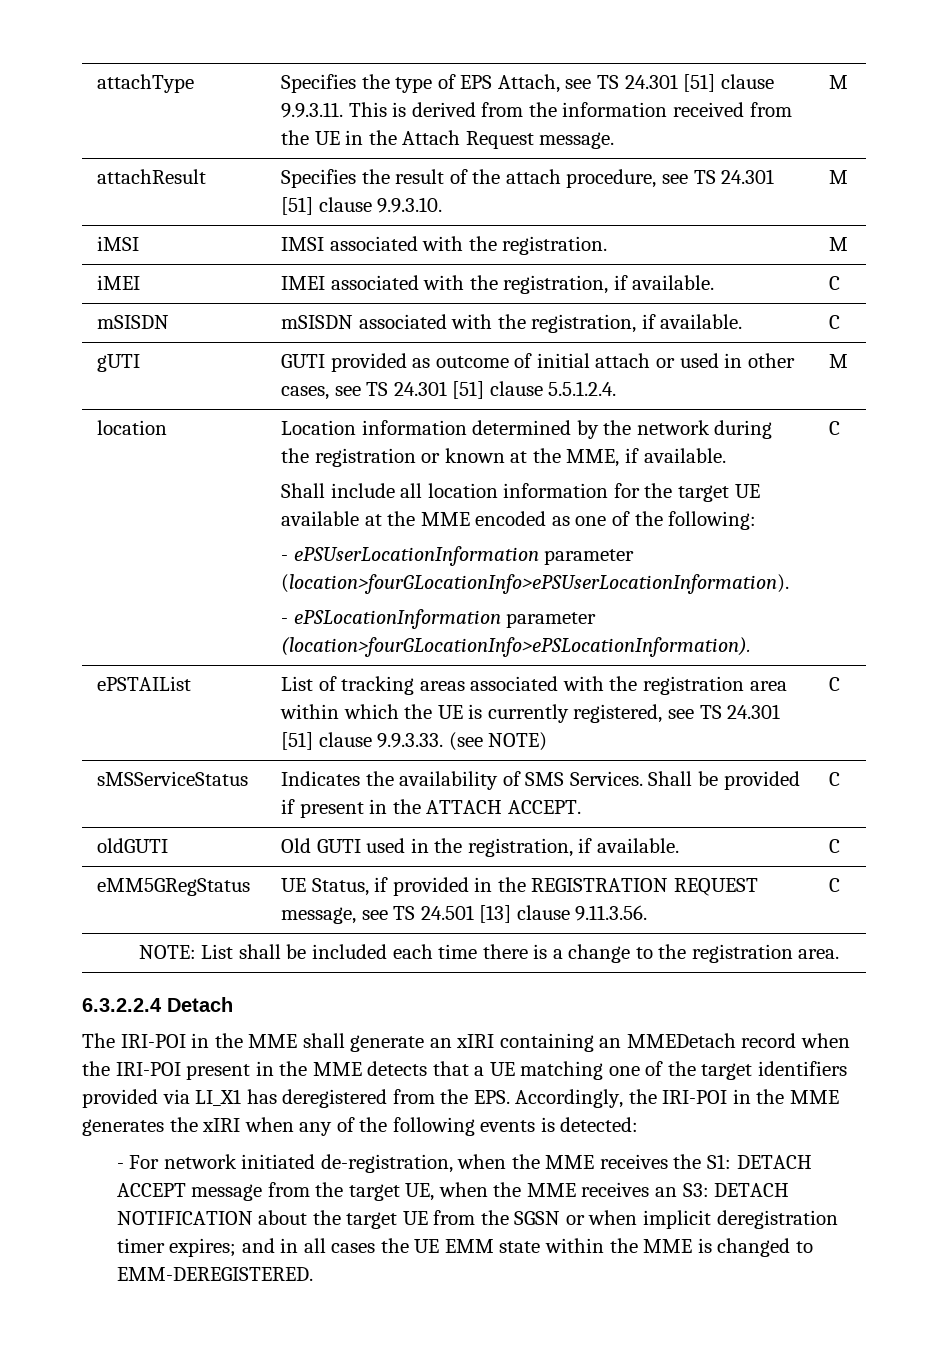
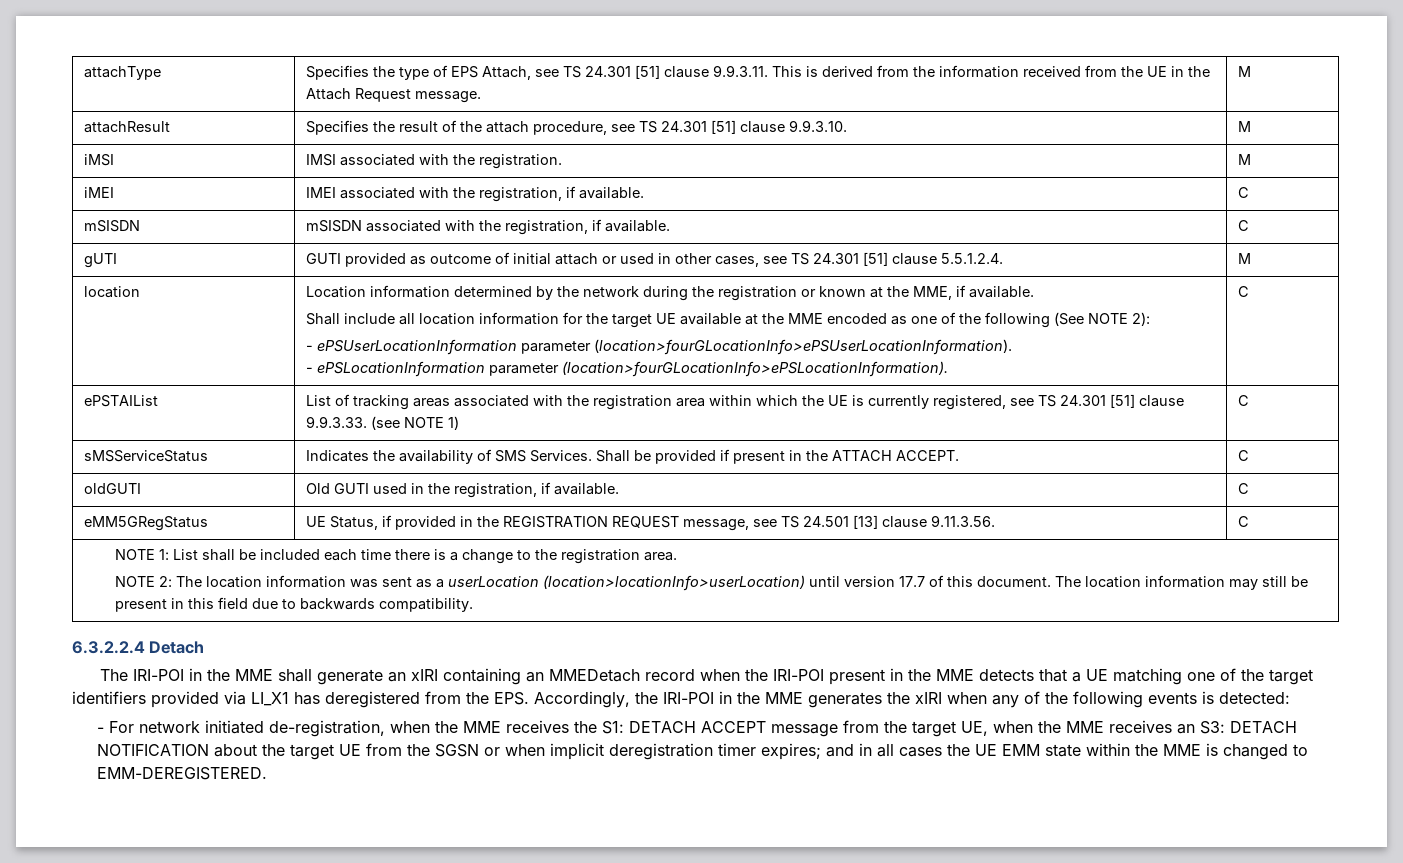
[668,511,757,530] following: -> [985,312,1151,328] following (See NOTE 2):
[488,732,548,751] NOTE) -> [404,416,460,430] NOTE 1)
[138,945,196,959] NOTE: -> [114,549,169,560] NOTE 1:
(840, 954) none -> [114,575,1308,591] [114,597,473,612] // NOTE 2: The location information was sent as a userLocation (location>locationInfo>userLocation) until version 17.7 of this document. The location information may still be present in this field due to backwards compatibility.

